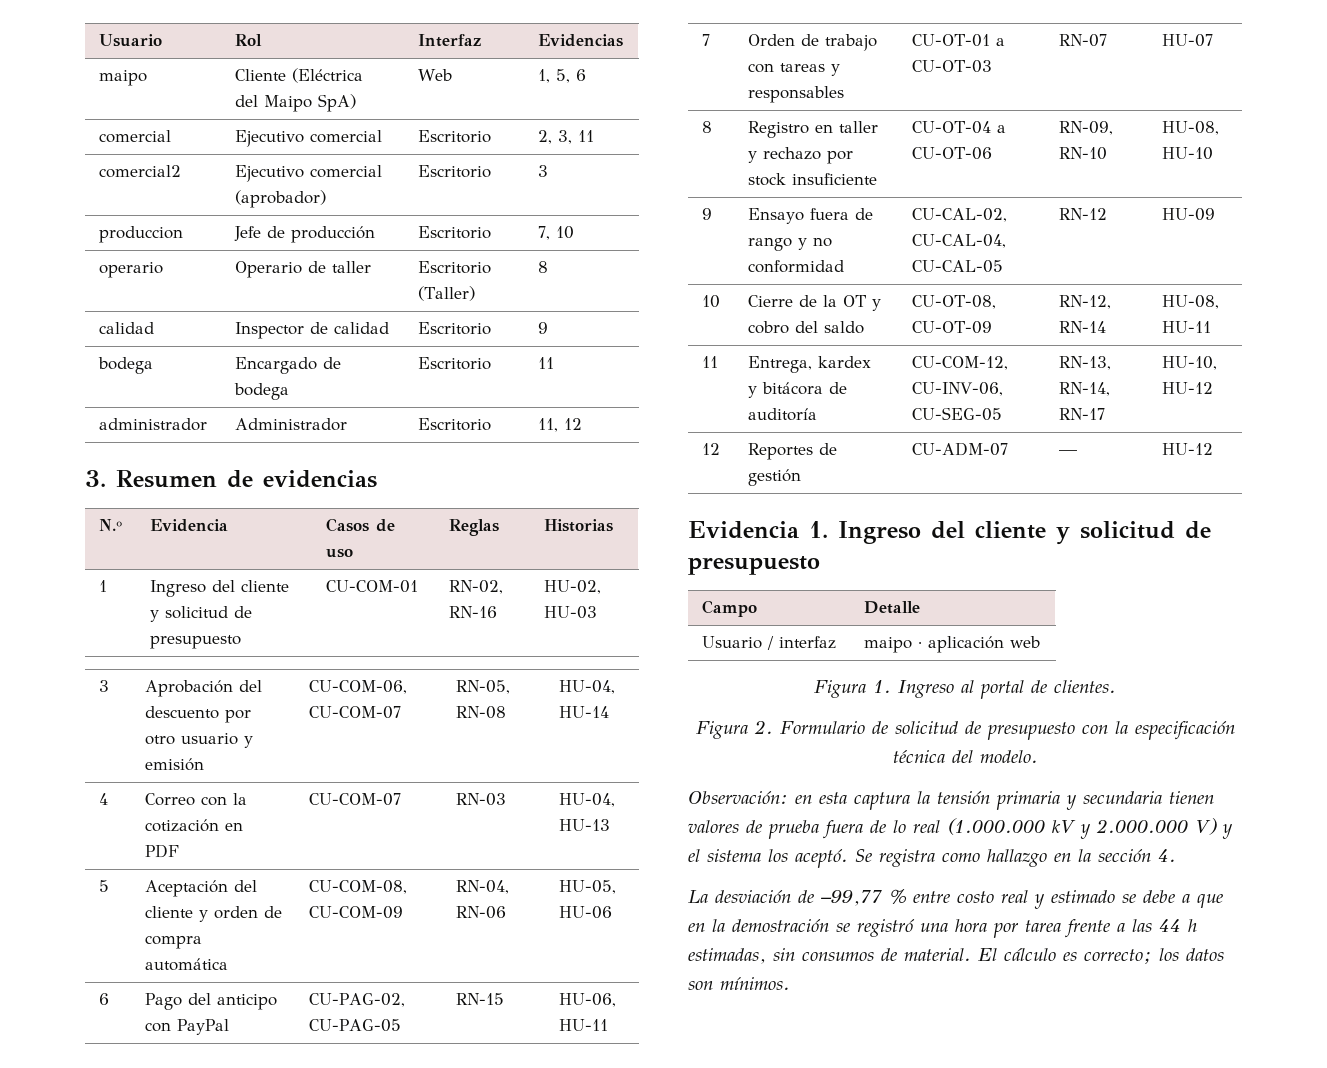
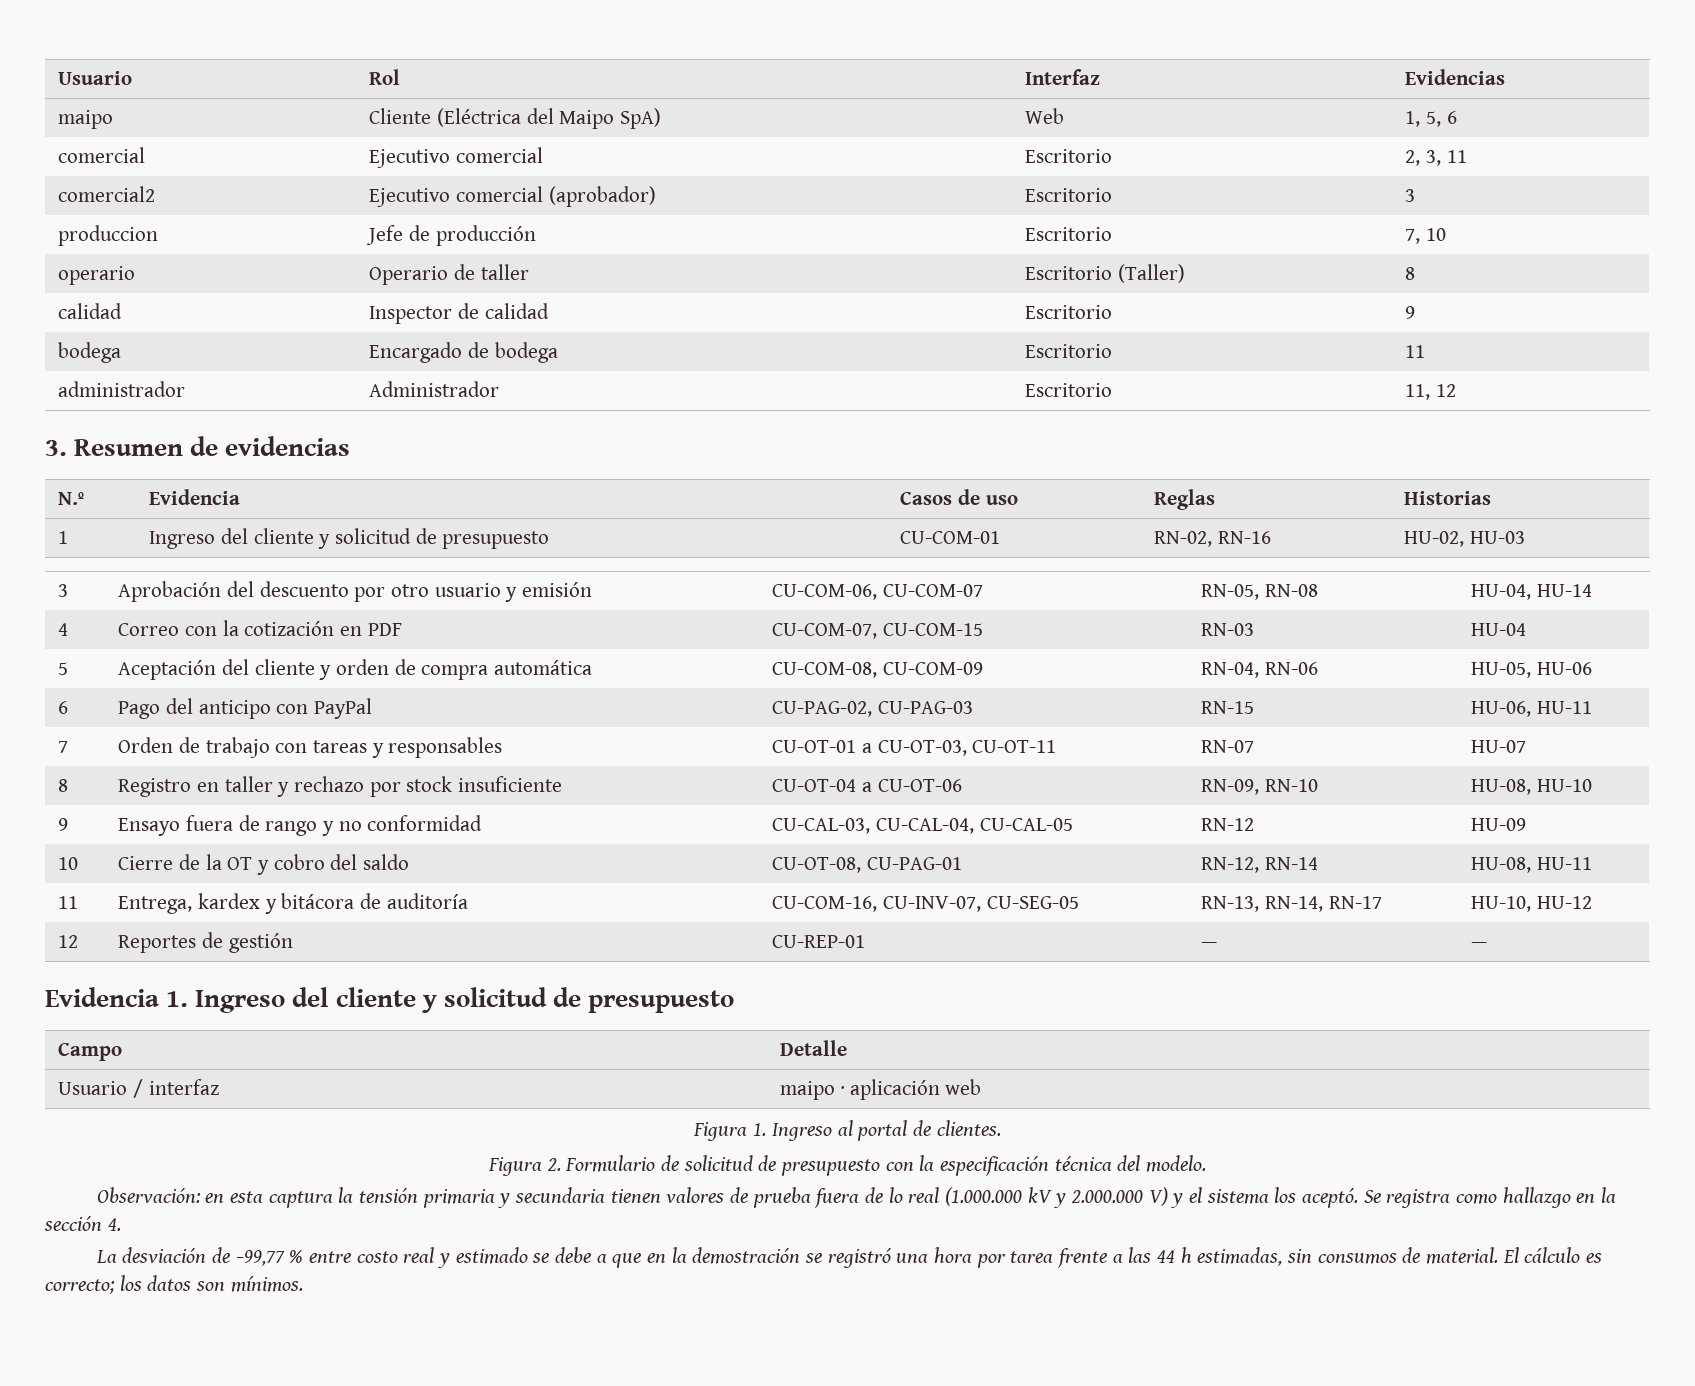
[308,793,401,806] CU-COM-07 -> [772,623,983,639] CU-COM-07, CU-COM-15
[558,793,615,807] [558,819,610,831] HU-04, HU-13 -> [1471,623,1527,636] HU-04
[308,1019,401,1032] CU-PAG-05 -> [877,701,973,714] CU-PAG-03
[911,60,992,73] CU-OT-03 -> [877,740,1057,756] CU-OT-03, CU-OT-11
[911,208,1007,222] CU-CAL-02, -> [772,818,871,834] CU-CAL-03,
[911,321,992,334] CU-OT-09 -> [866,857,962,870] CU-PAG-01
[911,356,1008,370] [911,382,1003,396] CU-COM-12, CU-INV-06, -> [772,896,981,912] CU-COM-16, CU-INV-07,
[911,442,1008,456] CU-ADM-07 -> [772,935,866,948] CU-REP-01
[1161,443,1213,455] HU-12 -> [1471,942,1488,948] —

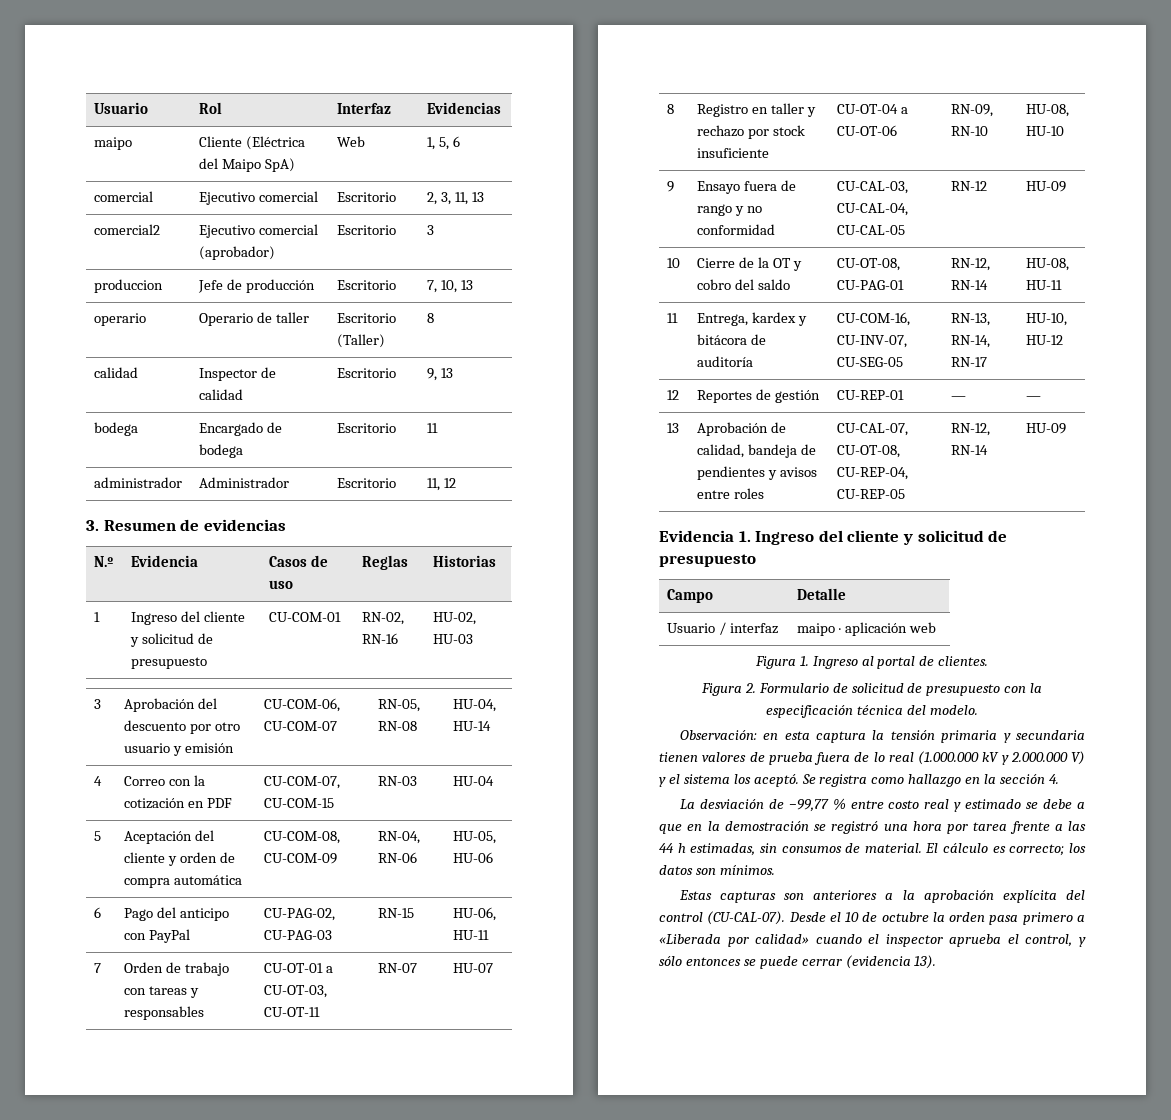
[1446,150,1467,163] 11 -> [455,192,485,205] 11, 13
[1425,228,1446,241] 10 -> [441,280,474,293] 10, 13
[1405,306,1416,319] 9 -> [427,368,454,381] 9, 13
(1488, 945) none -> [667,423,680,433] [697,422,787,436] [697,444,817,458] [697,466,818,480] [697,488,765,499] [837,423,909,436] [837,445,901,458] [837,467,909,480] [837,489,906,499] [951,423,991,436] [951,445,989,455] [1026,423,1067,434] // 13 | Aprobación de calidad, bandeja de pendientes y avisos entre roles | CU-CAL-07, CU-OT-08, CU-REP-04, CU-REP-05 | RN-12, RN-14 | HU-09
(303, 1284) none -> [678,890,1085,903] [659,911,1085,925] [659,934,1086,947] [659,955,937,969] // Estas capturas son anteriores a la aprobación explícita del control (CU-CAL-07). Desde el 10 de octubre la orden pasa primero a «Liberada por calidad» cuando el inspector aprueba el control, y sólo entonces se puede cerrar (evidencia 13).

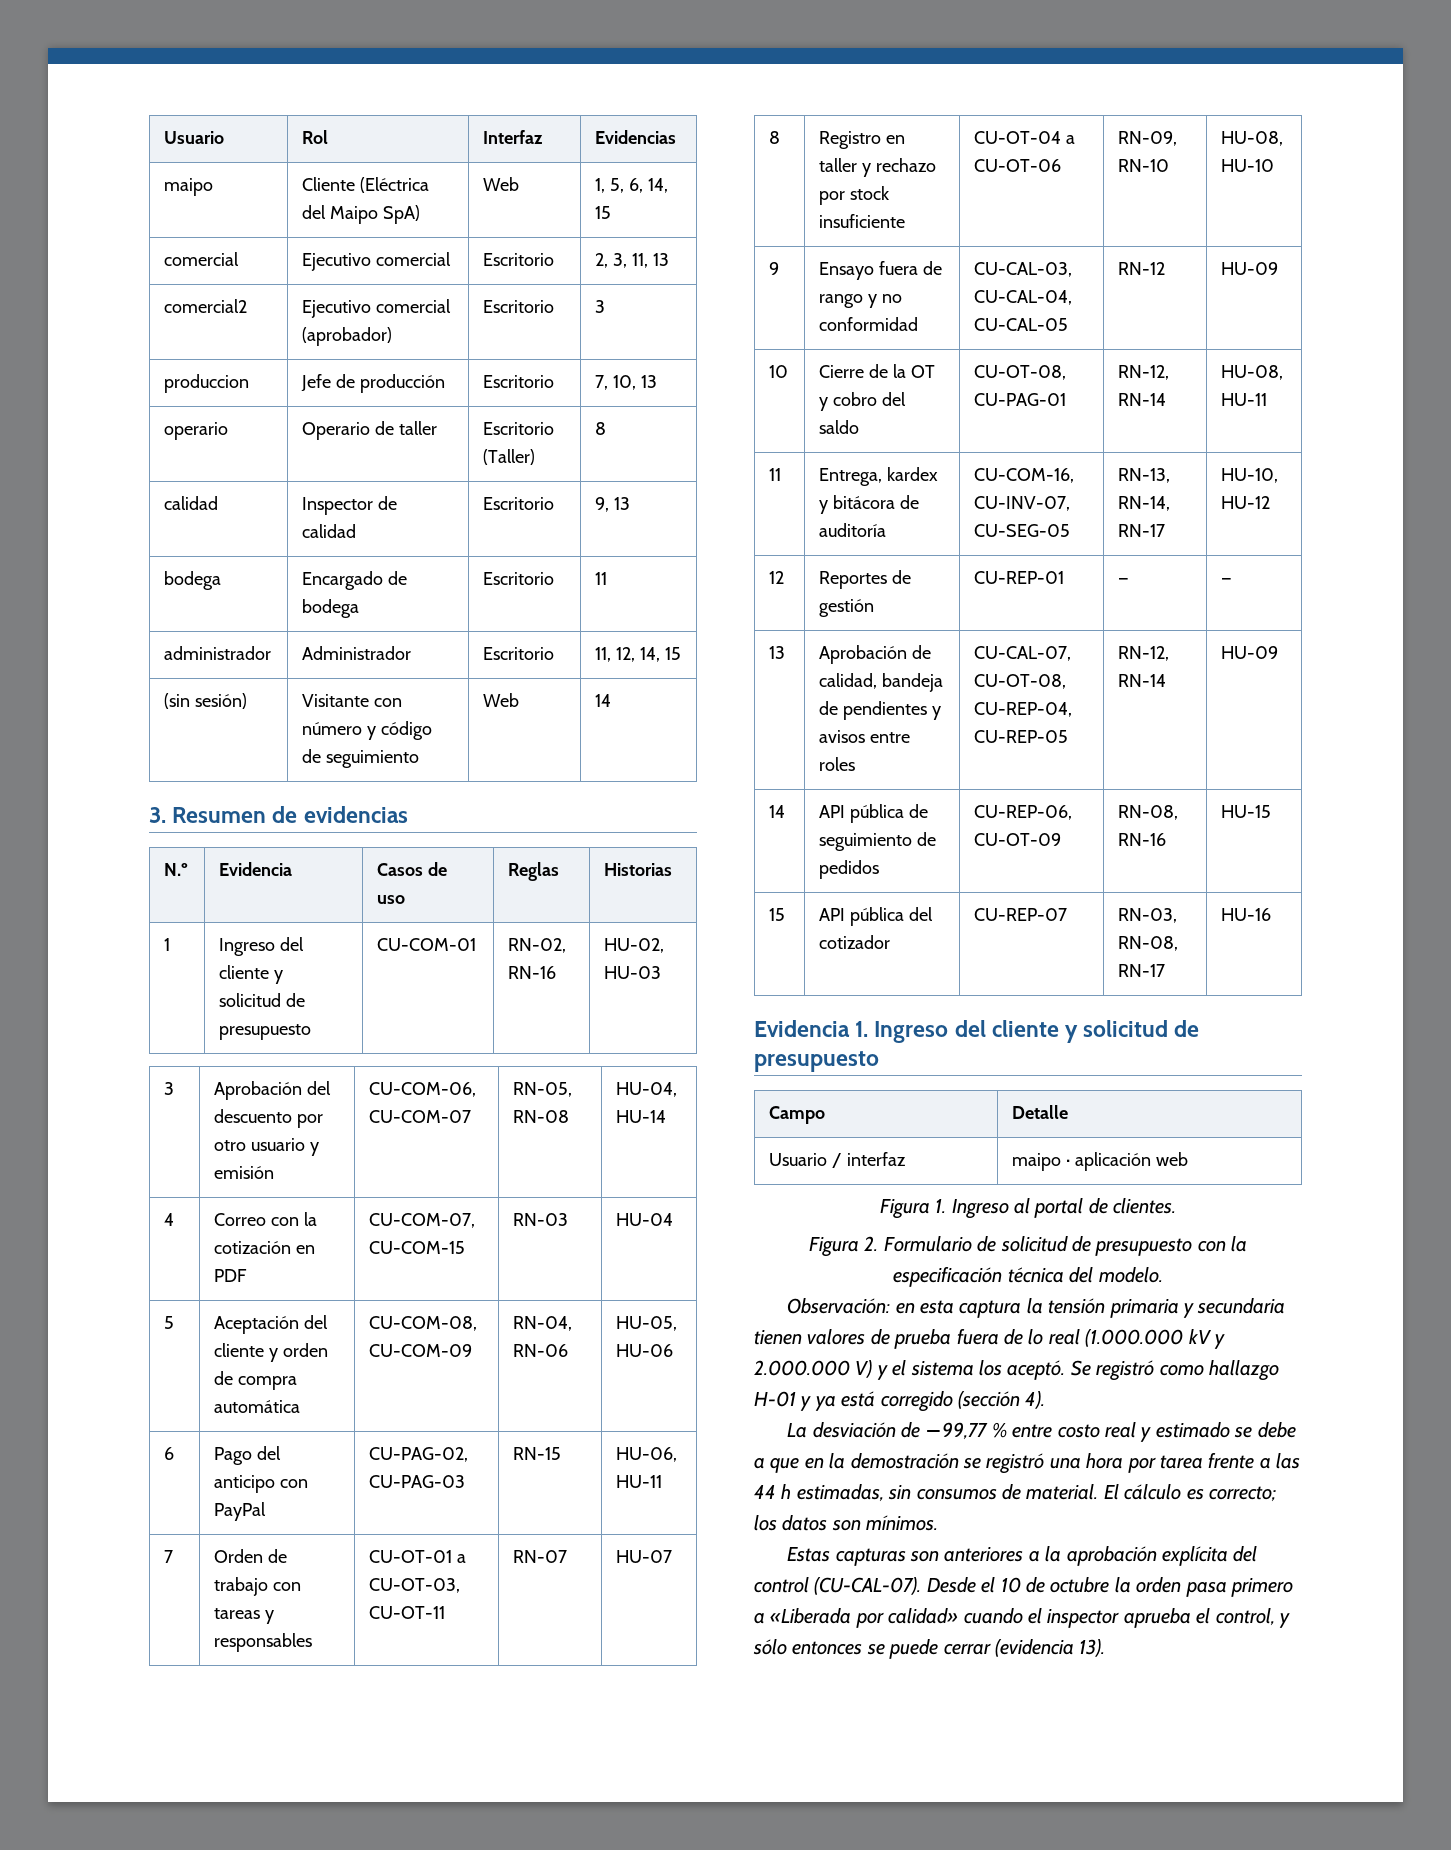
[453,136,461,147] 6 -> [629,178,669,193] [595,206,612,219] 6, 14, 15
[444,478,457,488] 12 -> [616,647,682,662] [164,693,248,709] [302,694,403,707] [302,721,433,740] [302,749,420,768] [483,693,520,707] [595,694,612,707] 12, 14, 15 // (sin sesión) | Visitante con número y código de seguimiento | Web | 14
(1067, 428) none -> [769,805,786,818] [819,804,929,823] [819,832,937,851] [819,860,880,879] [974,805,1073,820] [974,833,1062,846] [1118,805,1179,820] [1118,833,1167,846] [1221,805,1272,818] [769,908,786,921] [819,907,934,926] [819,935,891,949] [974,908,1068,921] [1118,908,1178,923] [1118,936,1179,951] [1118,964,1166,977] [1221,908,1272,921] // 14 | API pública de seguimiento de pedidos | CU-REP-06, CU-OT-09 | RN-08, RN-16 | HU-15 // 15 | API pública del cotizador | CU-REP-07 | RN-03, RN-08, RN-17 | HU-16
[819,774,868,787] registra -> [1096,1360,1155,1381] registró
[965,774,1059,784] en la sección 4. -> [754,1391,1046,1412] H-01 y ya está corregido (sección 4).

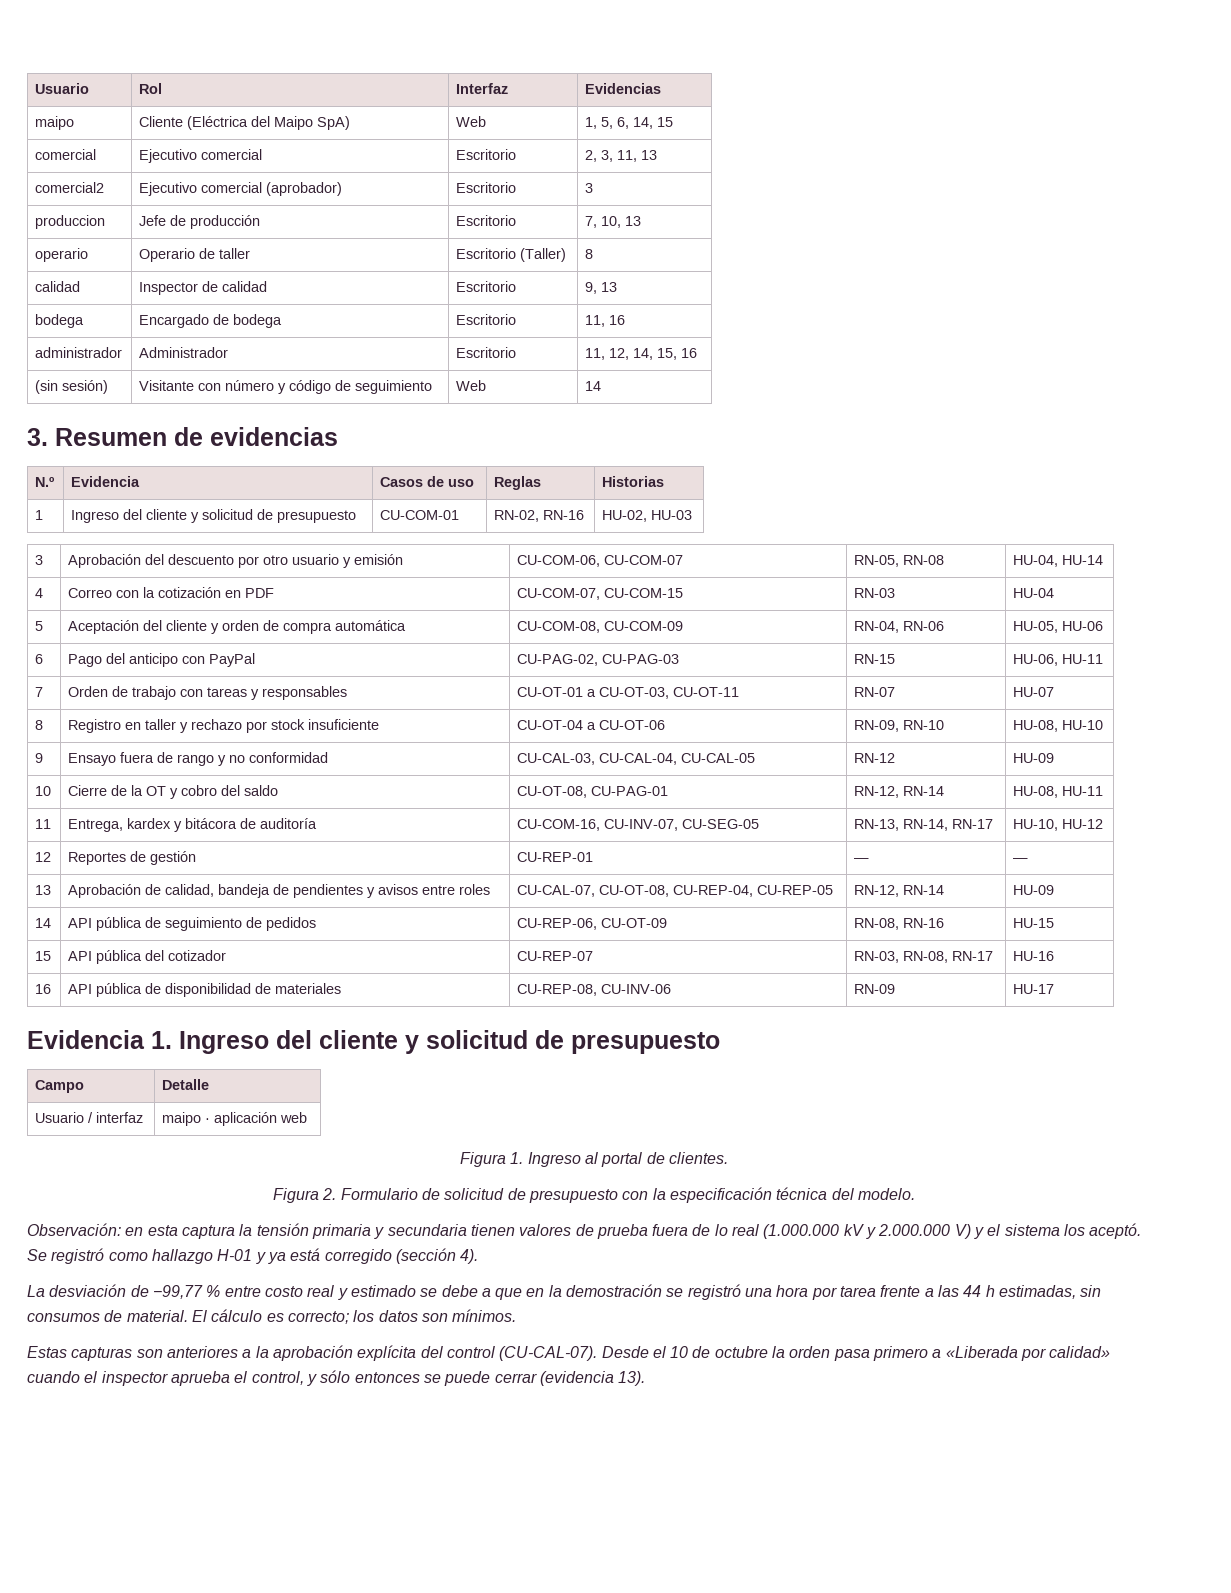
[595,572,608,585] 11 -> [585,315,626,327] 11, 16
[665,647,682,660] 15 -> [657,348,698,360] 15, 16
(1272, 914) none -> [35,984,52,994] [68,983,342,997] [517,984,672,996] [854,984,896,994] [1013,984,1055,994] // 16 | API pública de disponibilidad de materiales | CU-REP-08, CU-INV-06 | RN-09 | HU-17

